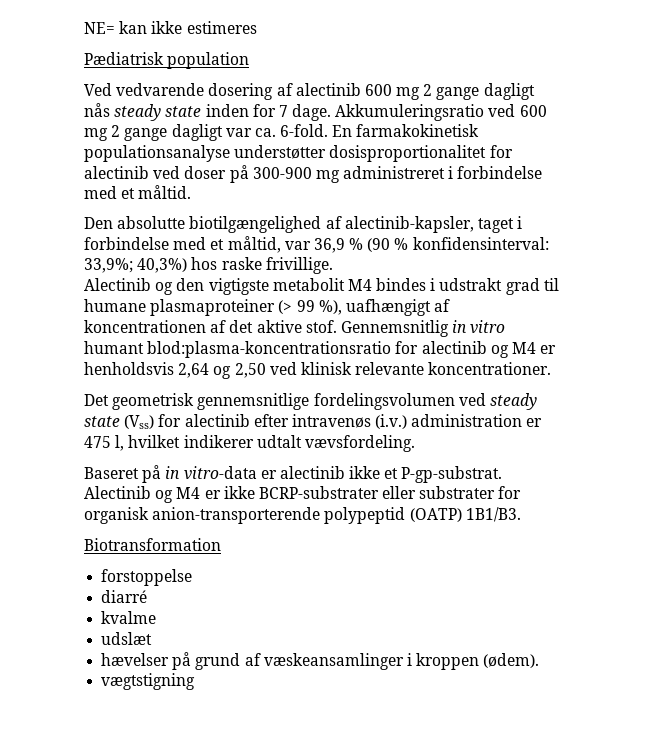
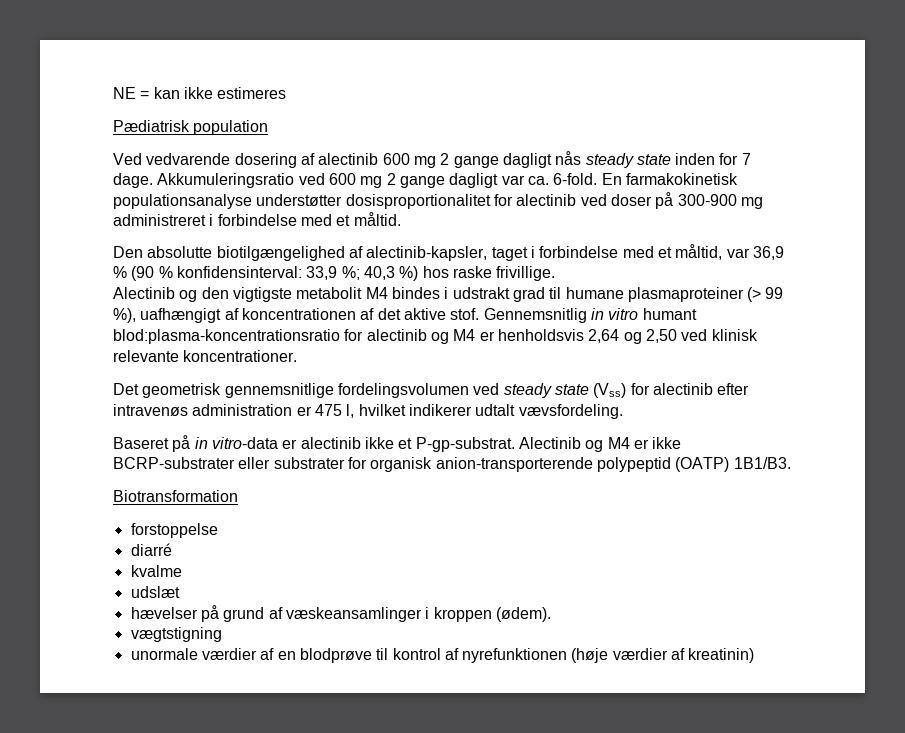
[84,22,115,34] NE= -> [113,87,150,99] NE =
[84,258,188,273] 33,9%; 40,3%) -> [306,266,419,281] 33,9 %; 40,3 %)
[375,414,408,429] (i.v.) -> (188, 410) none
(196, 681) none -> [130,648,755,663] // unormale værdier af en blodprøve til kontrol af nyrefunktionen (høje værdier af kreatinin)

